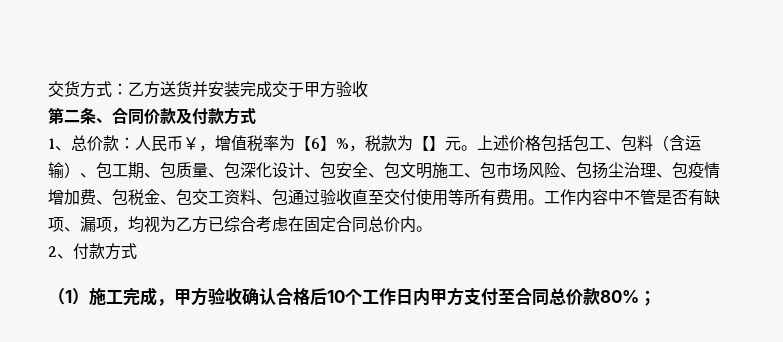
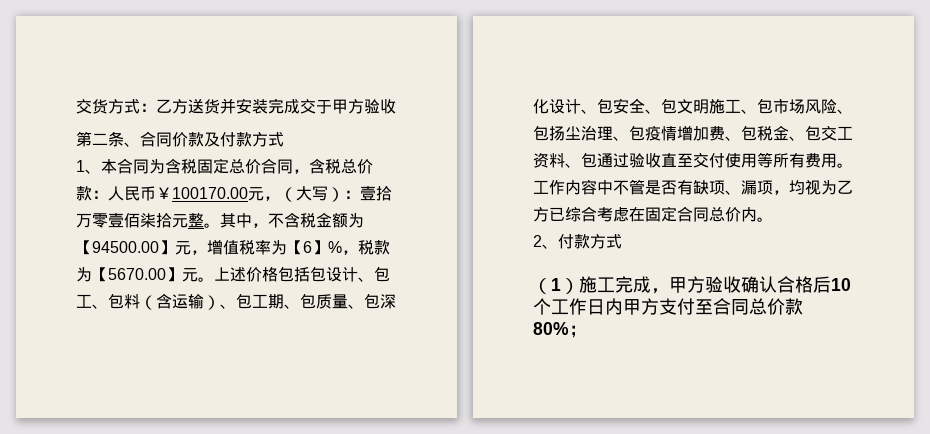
[71,135,199,152] 总价款：人民币￥ -> [101,158,373,174] [76,185,392,202] [76,212,364,228] [76,240,191,255] 本合同为含税固定总价合同，含税总价款：人民币￥100170.00元，（大写）：壹拾万零壹佰柒拾元整。其中，不含税金额为【94500.00】元
(429, 143) none -> [108,268,166,280] 5670.00
(589, 143) none -> [326,266,390,282] 设计、包

